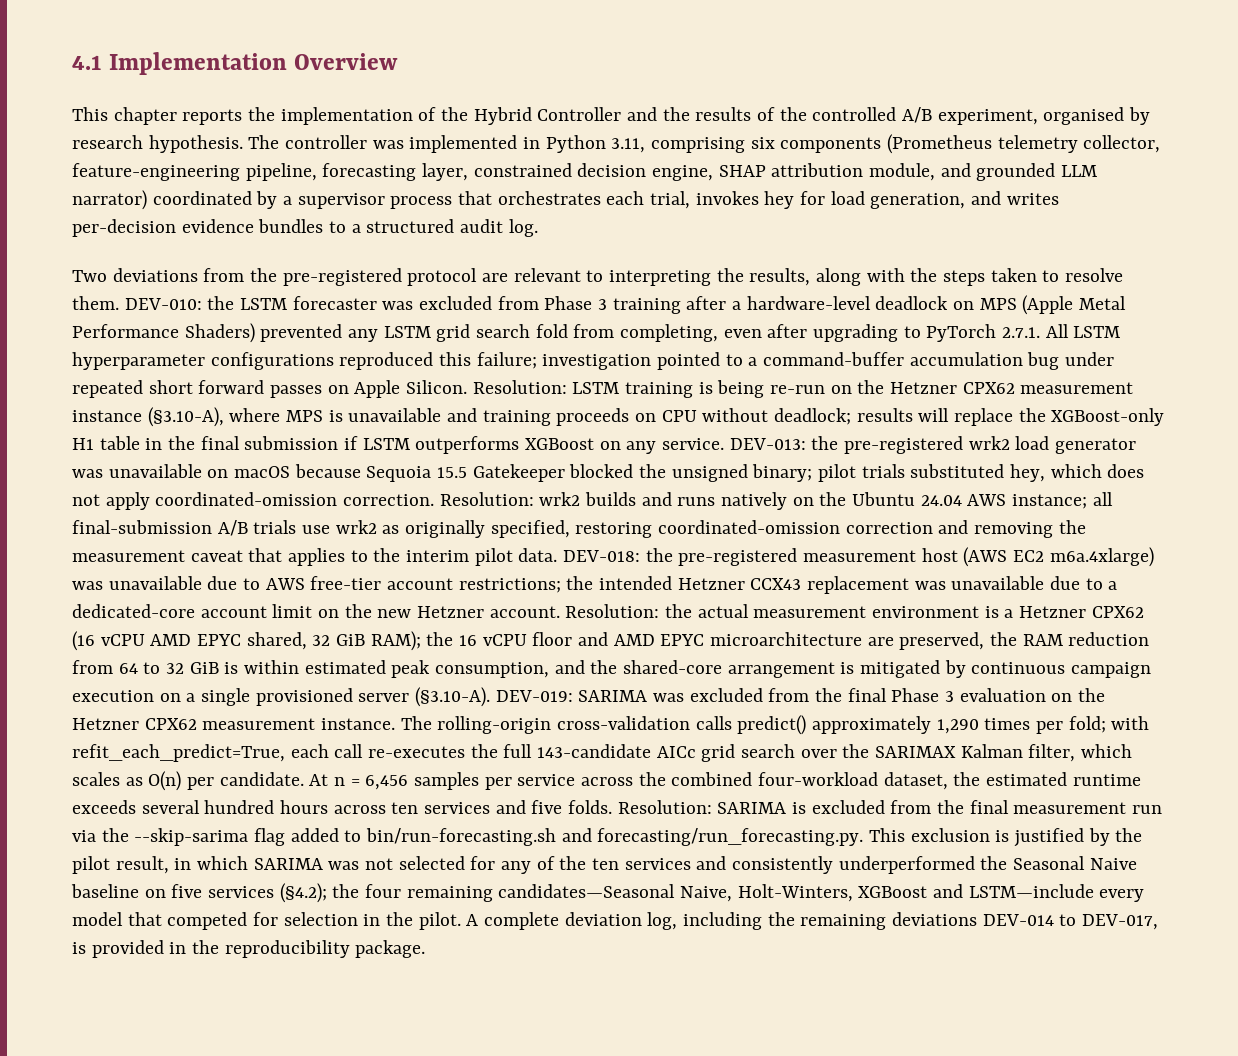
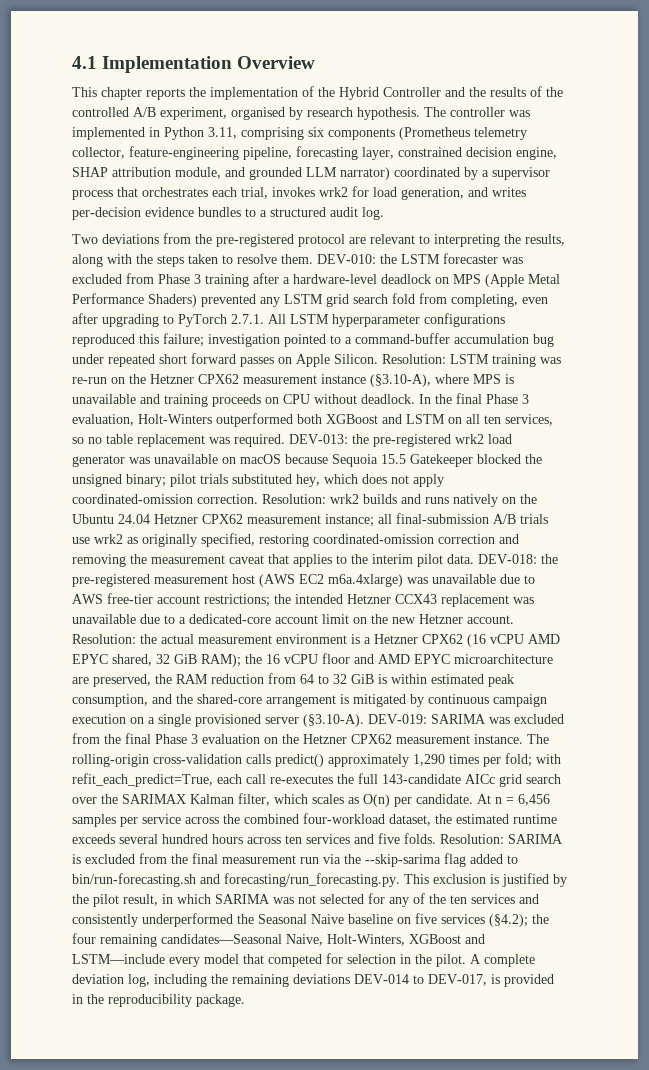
[764,191,795,209] hey -> [319,187,348,197] wrk2
[698,380,765,398] is being -> [540,357,561,364] was
[774,408,1165,426] [72,436,725,454] deadlock; results will replace the XGBoost-only H1 table in the final submission if LSTM outperforms XGBoost on any service. -> [361,393,529,404] [72,413,553,427] [72,434,285,447] deadlock. In the final Phase 3 evaluation, Holt-Winters outperformed both XGBoost and LSTM on all ten services, so no table replacement was required.
[967,494,1007,506] AWS -> [154,514,321,524] Hetzner CPX62 measurement

